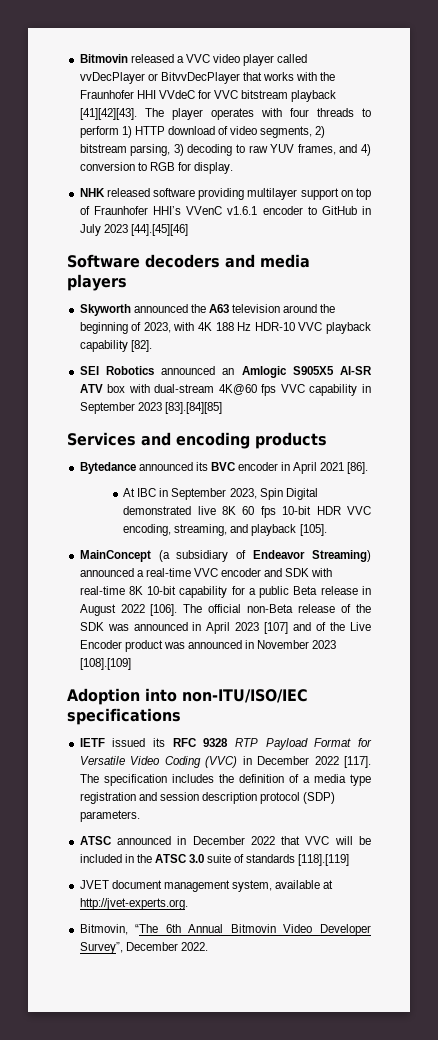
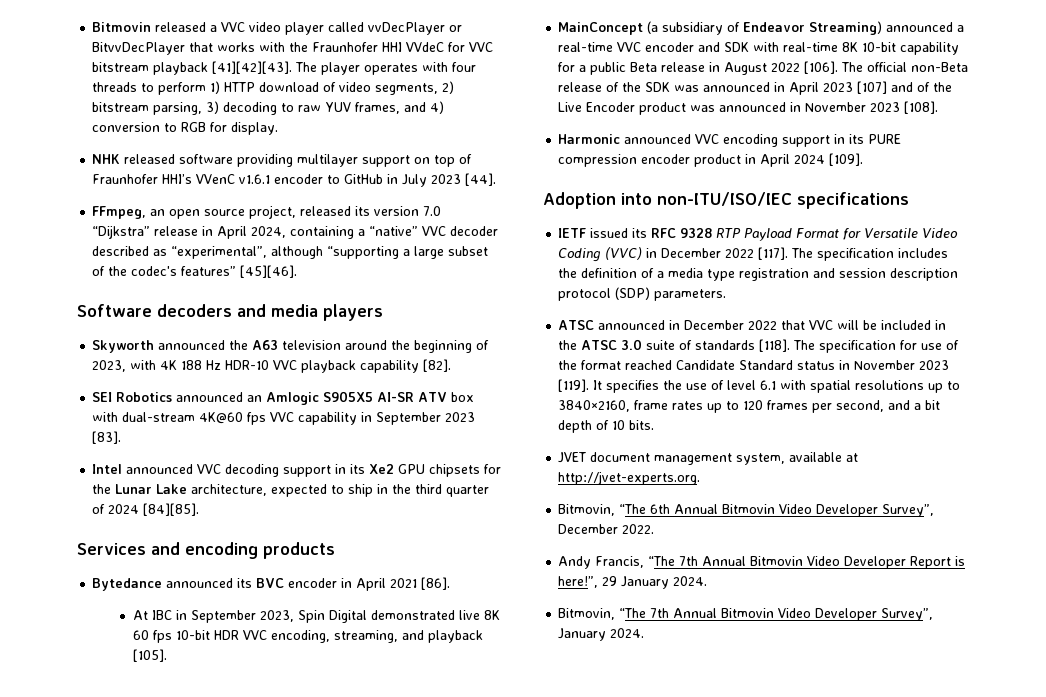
[130,224,188,236] [44].[45][46] -> [465,173,497,186] [92,205,442,219] [92,225,499,239] [92,246,489,259] [92,265,298,278] [44]. // FFmpeg, an open source project, released its version 7.0 “Dijkstra” release in April 2024, containing a “native” VVC decoder described as “experimental”, although “supporting a large subset of the codec's features” [45][46].
[164,402,222,414] [83].[84][85] -> [92,431,122,444] [92,464,502,477] [92,484,490,497] [92,503,200,516] [83]. // Intel announced VVC decoding support in its Xe2 GPU chipsets for the Lunar Lake architecture, expected to ship in the third quarter of 2024 [84][85].
[79,658,131,670] [108].[109] -> [904,101,939,114] [558,134,902,147] [558,153,864,167] [108]. // Harmonic announced VVC encoding support in its PURE compression encoder product in April 2024 [109].
[298,854,350,866] [118].[119] -> [759,339,960,353] [558,360,950,370] [558,379,961,393] [558,400,941,413] [558,420,655,433] [118]. The specification for use of the format reached Candidate Standard status in November 2023 [119]. It specifies the use of level 6.1 with spatial resolutions up to 3840×2160, frame rates up to 120 frames per second, and a bit depth of 10 bits.
(208, 946) none -> [558,556,966,569] [558,576,708,589] [558,608,934,621] [558,628,645,641] // Andy Francis, “The 7th Annual Bitmovin Video Developer Report is here!”, 29 January 2024. // Bitmovin, “The 7th Annual Bitmovin Video Developer Survey”, January 2024.

